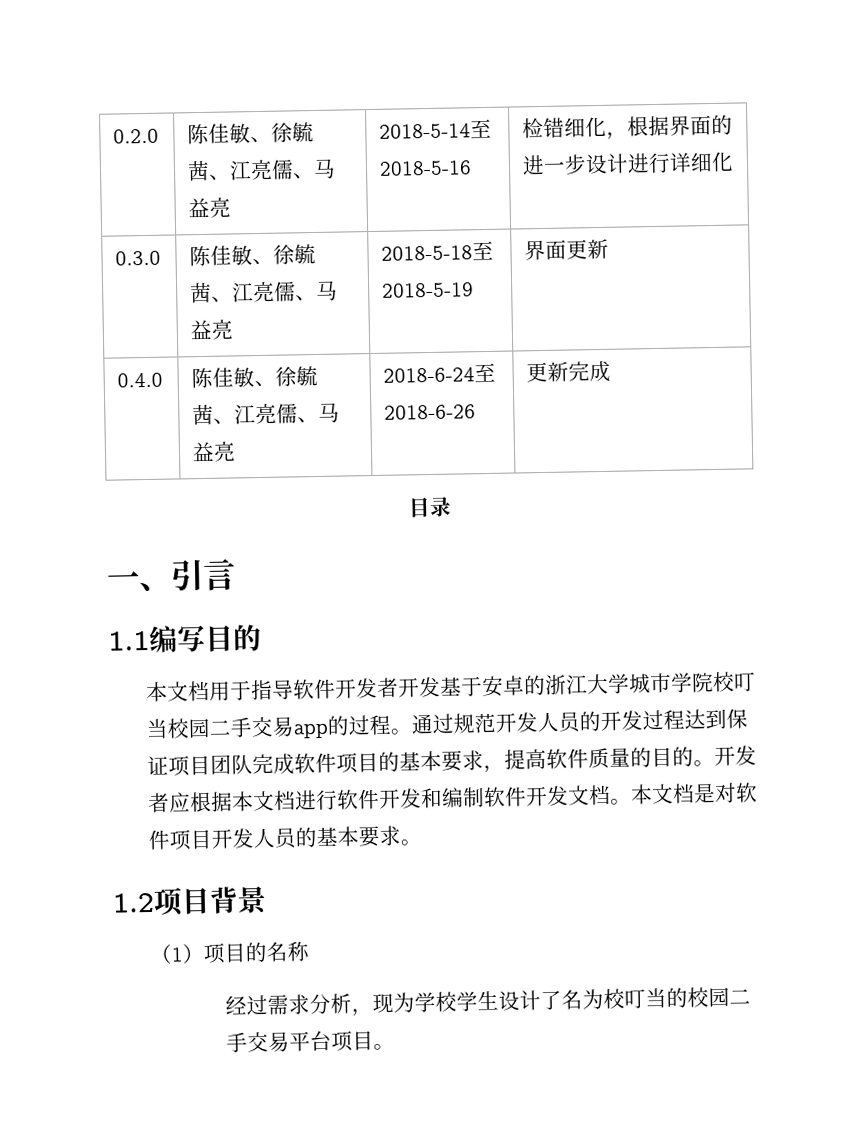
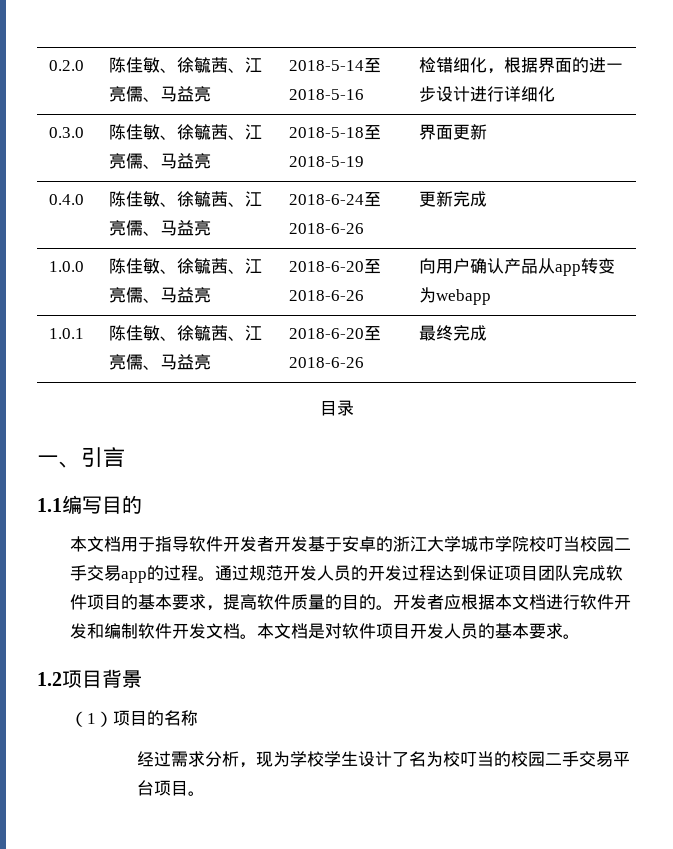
(612, 371) none -> [49,261,85,272] [109,258,263,274] [109,287,212,303] [289,259,382,274] [289,290,365,301] [419,258,616,276] [419,287,492,305] [49,328,85,339] [109,325,263,341] [109,354,212,370] [289,326,382,341] [289,357,365,368] [419,325,488,341] // 1.0.0 | 陈佳敏、徐毓茜、江亮儒、马益亮 | 2018-6-20至2018-6-26 | 向用户确认产品从app转变为webapp // 1.0.1 | 陈佳敏、徐毓茜、江亮儒、马益亮 | 2018-6-20至2018-6-26 | 最终完成

